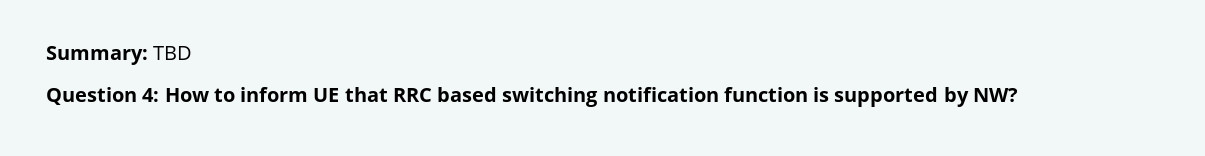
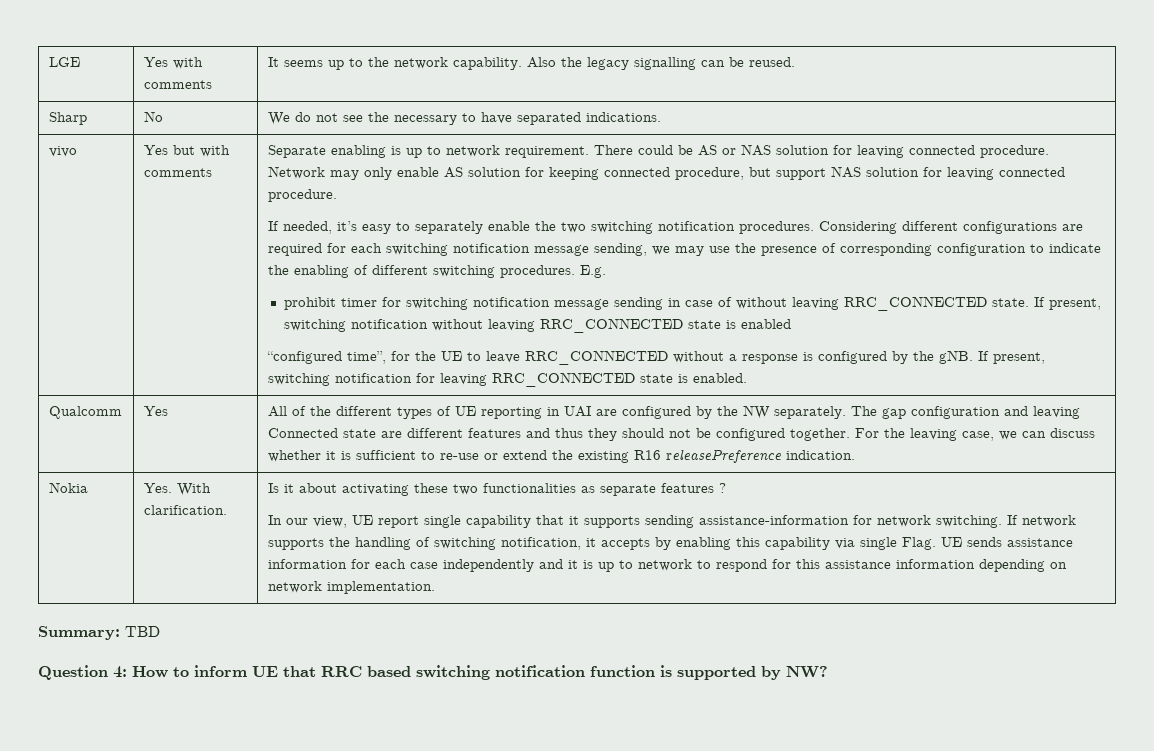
(46, 55) none -> [48,57,80,67] [143,57,203,69] [143,80,212,89] [267,57,795,70] [48,112,87,125] [143,111,163,122] [267,112,661,125] [48,146,77,157] [143,145,230,157] [143,168,212,177] [267,144,1049,158] [267,166,1065,180] [267,189,337,202] [267,221,1083,234] [267,243,1101,256] [267,265,606,278] [283,296,1101,311] [283,318,791,333] [266,350,1045,365] [267,372,747,387] [48,406,122,419] [143,406,168,416] [267,405,1080,419] [267,428,1095,441] [267,449,855,463] [48,482,88,493] [143,483,211,496] [143,505,227,515] [267,483,726,496] [267,515,1076,528] [267,537,1073,550] [267,559,1067,572] [267,581,435,594] LGE | Yes with comments | It seems up to the network capability. Also the legacy signalling can be reused. // Sharp | No | We do not see the necessary to have separated indications. // vivo | Yes but with comments | Separate enabling is up to network requirement. There could be AS or NAS solution for leaving connected procedure. Network may only enable AS solution for keeping connected procedure, but support NAS solution for leaving connected procedure. // If needed, it’s easy to separately enable the two switching notification procedures. Considering different configurations are required for each switching notification message sending, we may use the presence of corresponding configuration to indicate the enabling of different switching procedures. E.g. // prohibit timer for switching notification message sending in case of without leaving RRC_CONNECTED state. If present, switching notification without leaving RRC_CONNECTED state is enabled // “configured time”, for the UE to leave RRC_CONNECTED without a response is configured by the gNB. If present, switching notification for leaving RRC_CONNECTED state is enabled. // Qualcomm | Yes | All of the different types of UE reporting in UAI are configured by the NW separately. The gap configuration and leaving Connected state are different features and thus they should not be configured together. For the leaving case, we can discuss whether it is sufficient to re-use or extend the existing R16 releasePreference indication. // Nokia | Yes. With clarification. | Is it about activating these two functionalities as separate features ? // In our view, UE report single capability that it supports sending assistance-information for network switching. If network supports the handling of switching notification, it accepts by enabling this capability via single Flag. UE sends assistance information for each case independently and it is up to network to respond for this assistance information depending on network implementation. //

